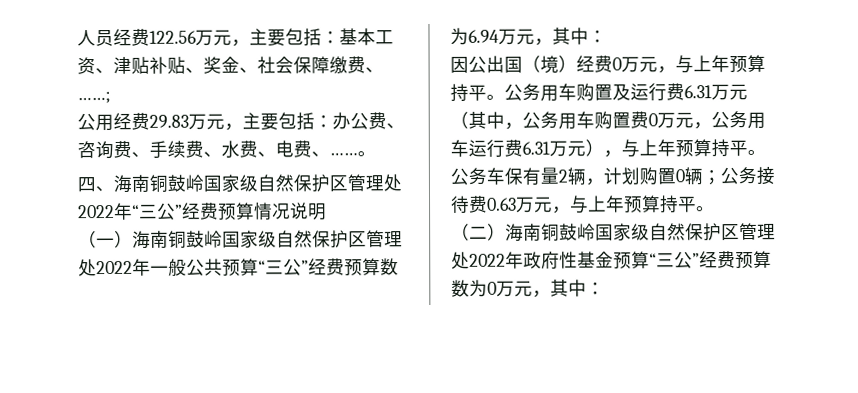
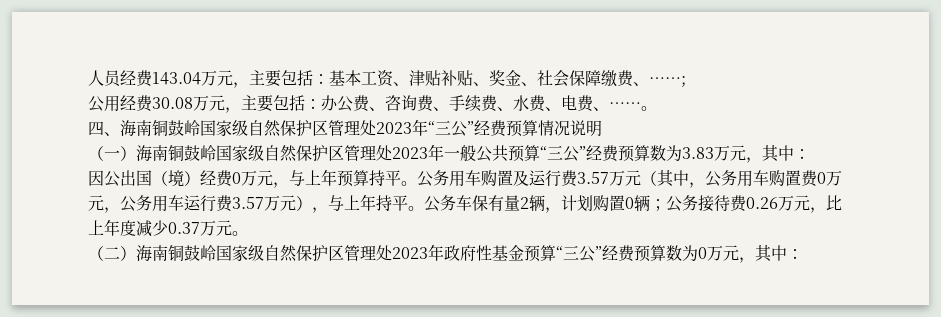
[149,30,197,44] 122.56 -> [152,72,201,85] 143.04
[149,114,189,128] 29.83 -> [152,97,193,109] 30.08
[78,204,115,219] 2022 -> [376,122,412,134] 2023
[96,260,133,275] 2022 -> [392,147,428,159] 2023
[468,29,499,43] 6.94 -> [682,147,714,159] 3.83
[684,85,712,99] 6.31 -> [577,172,609,184] 3.57
[522,141,550,155] 6.31 -> [232,197,264,209] 3.57
[675,139,712,158] 预算 -> (376, 202) none
[487,195,697,214] 0.63万元，与上年预算持平 -> [746,195,842,213] [88,219,232,237] 0.26万元，比上年度减少0.37万元
[469,253,506,267] 2022 -> [392,247,428,259] 2023

